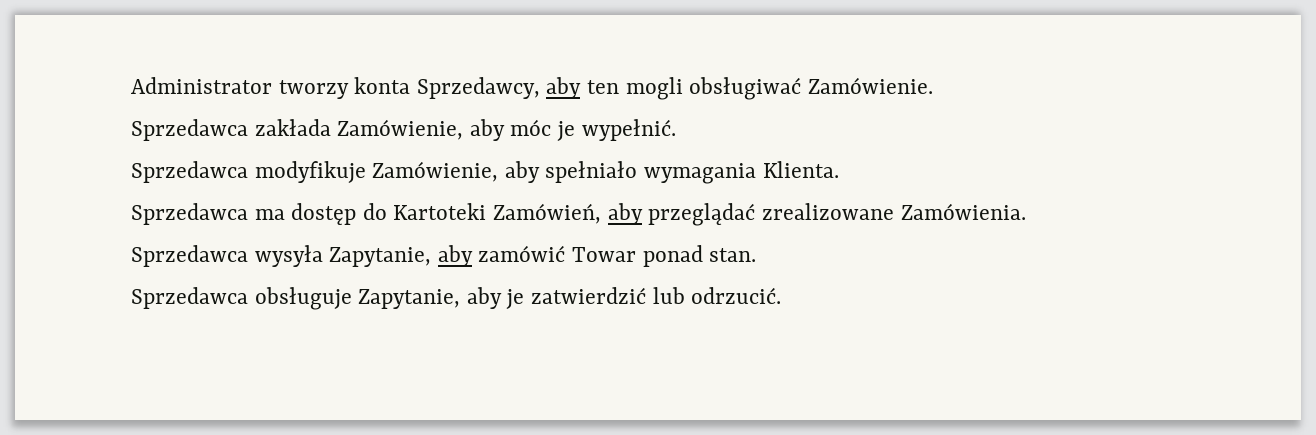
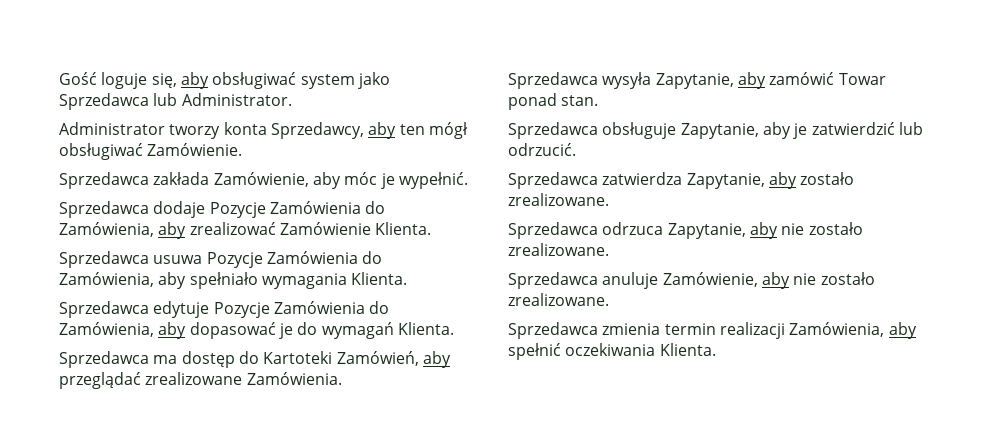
(131, 85) none -> [59,72,390,89] [59,93,292,110] Gość loguje się, aby obsługiwać system jako Sprzedawca lub Administrator. //
[625,77,683,100] mogli -> [428,122,468,139] mógł
[254,161,757,184] modyfikuje Zamówienie, aby spełniało wymagania -> [153,201,386,218] [59,222,432,239] [59,251,383,268] [59,272,408,289] [59,301,390,318] [59,322,394,339] dodaje Pozycje Zamówienia do Zamówienia, aby zrealizować Zamówienie Klienta. // Sprzedawca usuwa Pozycje Zamówienia do Zamówienia, aby spełniało wymagania Klienta. // Sprzedawca edytuje Pozycje Zamówienia do Zamówienia, aby dopasować je do wymagań
(782, 295) none -> [508,172,855,189] [508,193,609,206] [508,222,863,239] [508,243,609,256] [508,272,875,289] [508,293,609,306] [508,322,917,339] [508,343,716,360] // Sprzedawca zatwierdza Zapytanie, aby zostało zrealizowane. // Sprzedawca odrzuca Zapytanie, aby nie zostało zrealizowane. // Sprzedawca anuluje Zamówienie, aby nie zostało zrealizowane. // Sprzedawca zmienia termin realizacji Zamówienia, aby spełnić oczekiwania Klienta.

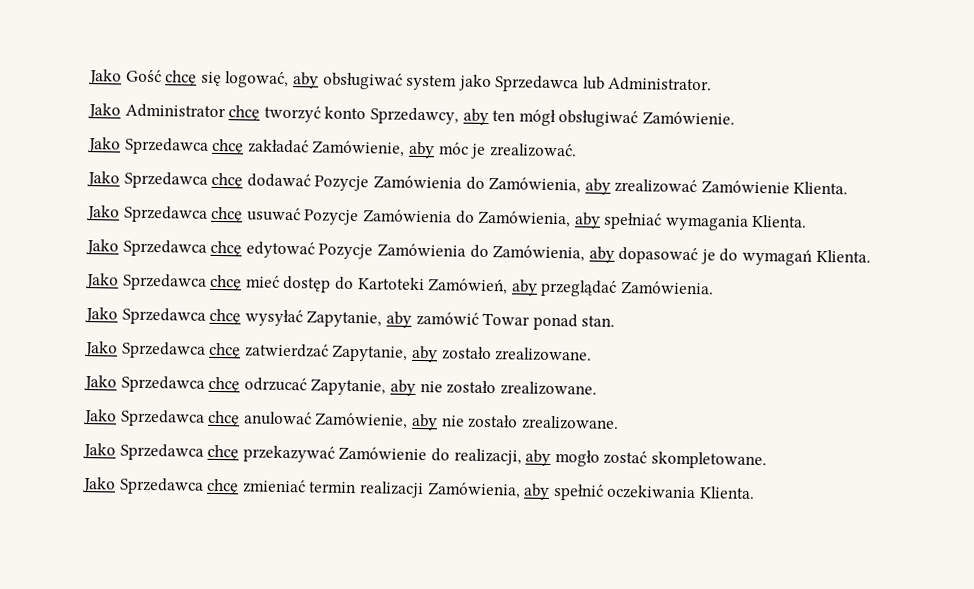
[59,72,177,89] Gość loguje się, -> [88,69,290,89] Jako Gość chcę się logować,
[59,122,267,139] Administrator tworzy konta -> [87,103,367,123] Jako Administrator chcę tworzyć konto
[59,172,468,189] [59,201,206,218] Sprzedawca zakłada Zamówienie, aby móc je wypełnić. // Sprzedawca dodaje -> [87,137,577,159] [86,171,311,189] Jako Sprzedawca chcę zakładać Zamówienie, aby móc je zrealizować. // Jako Sprzedawca chcę dodawać
[59,251,383,268] [59,272,258,289] Sprzedawca usuwa Pozycje Zamówienia do Zamówienia, aby spełniało -> [86,205,663,230] Jako Sprzedawca chcę usuwać Pozycje Zamówienia do Zamówienia, aby spełniać
[59,301,210,318] Sprzedawca edytuje -> [85,239,315,259] Jako Sprzedawca chcę edytować
[59,351,178,368] Sprzedawca ma -> [85,273,280,291] Jako Sprzedawca chcę mieć
[145,372,243,385] zrealizowane -> (618, 288) none
[508,72,652,89] Sprzedawca wysyła -> [84,307,303,327] Jako Sprzedawca chcę wysyłać
[508,122,923,139] [508,143,576,156] [508,172,683,189] Sprzedawca obsługuje Zapytanie, aby je zatwierdzić lub odrzucić. // Sprzedawca zatwierdza -> [84,341,329,359] Jako Sprzedawca chcę zatwierdzać
[508,222,664,239] Sprzedawca odrzuca -> [83,375,307,393] Jako Sprzedawca chcę odrzucać
[508,272,659,289] Sprzedawca anuluje -> [83,409,312,427] Jako Sprzedawca chcę anulować
[508,322,661,339] Sprzedawca zmienia -> [82,443,767,470] [82,477,306,495] Jako Sprzedawca chcę przekazywać Zamówienie do realizacji, aby mogło zostać skompletowane. // Jako Sprzedawca chcę zmieniać

